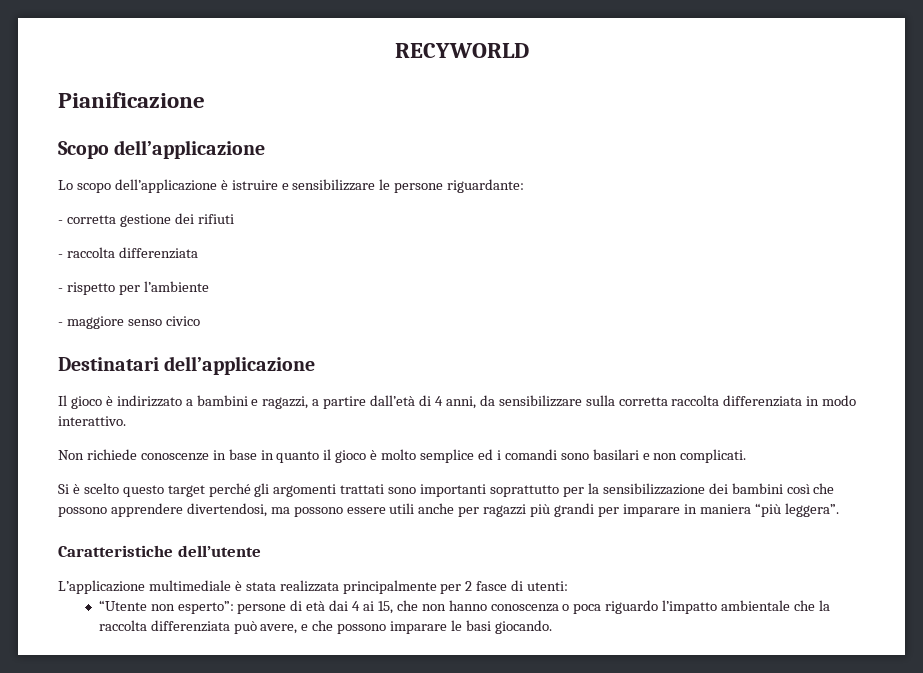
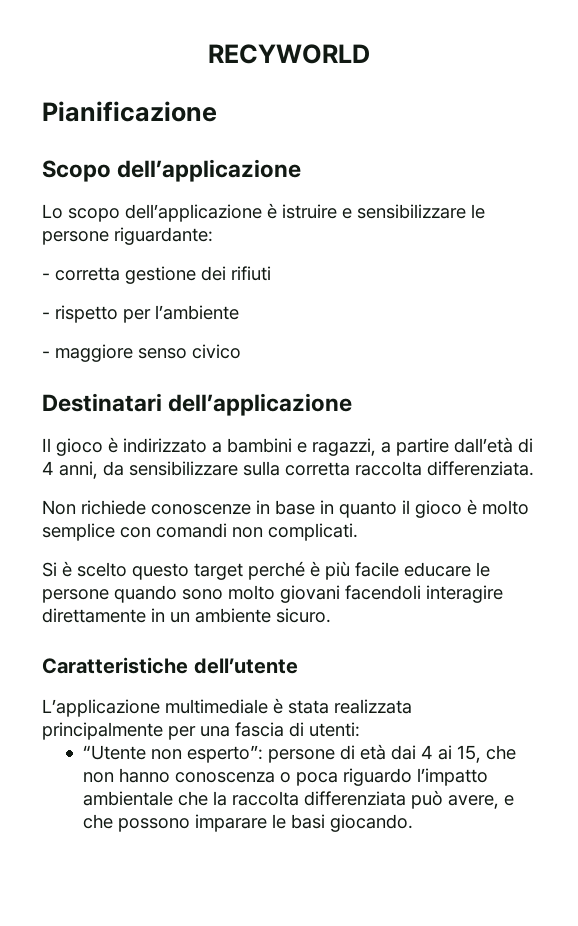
[58,247,198,259] // - raccolta differenziata -> (271, 273) none
[723,395,857,407] [58,416,126,426] differenziata in modo interattivo. -> [427,461,534,476] differenziata.
[477,449,650,460] ed i comandi sono basilari e -> [120,523,227,538] con comandi
[254,483,835,497] [58,503,839,517] gli argomenti trattati sono importanti soprattutto per la sensibilizzazione dei bambini così che possono apprendere divertendosi, ma possono essere utili anche per ragazzi più grandi per imparare in maniera “più leggera”. -> [310,561,490,580] [42,585,503,603] [42,608,331,623] è più facile educare le persone quando sono molto giovani facendoli interagire direttamente in un ambiente sicuro.
[465,581,508,591] 2 fasce -> [200,722,284,737] una fascia

